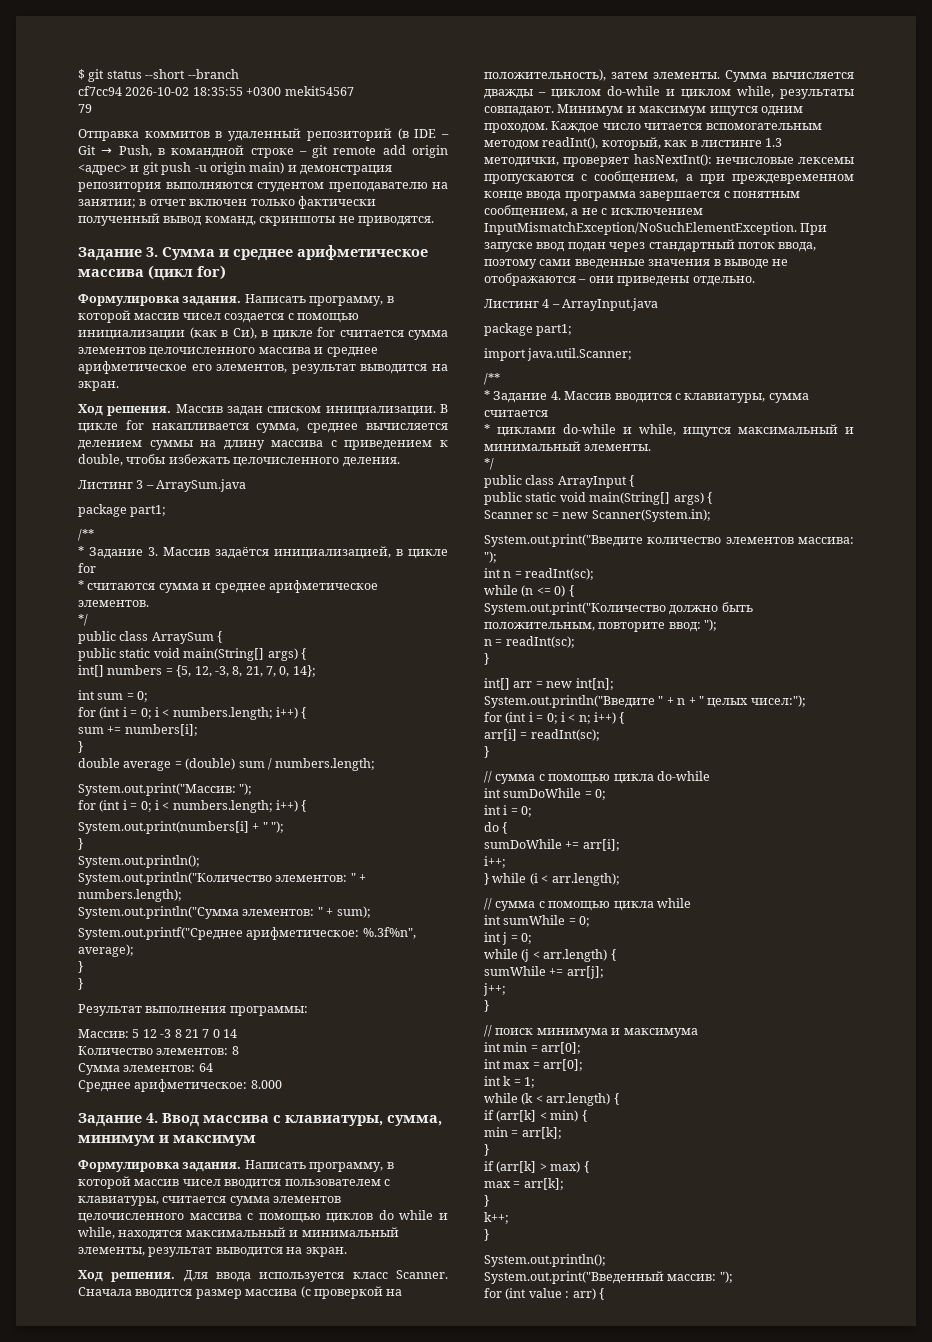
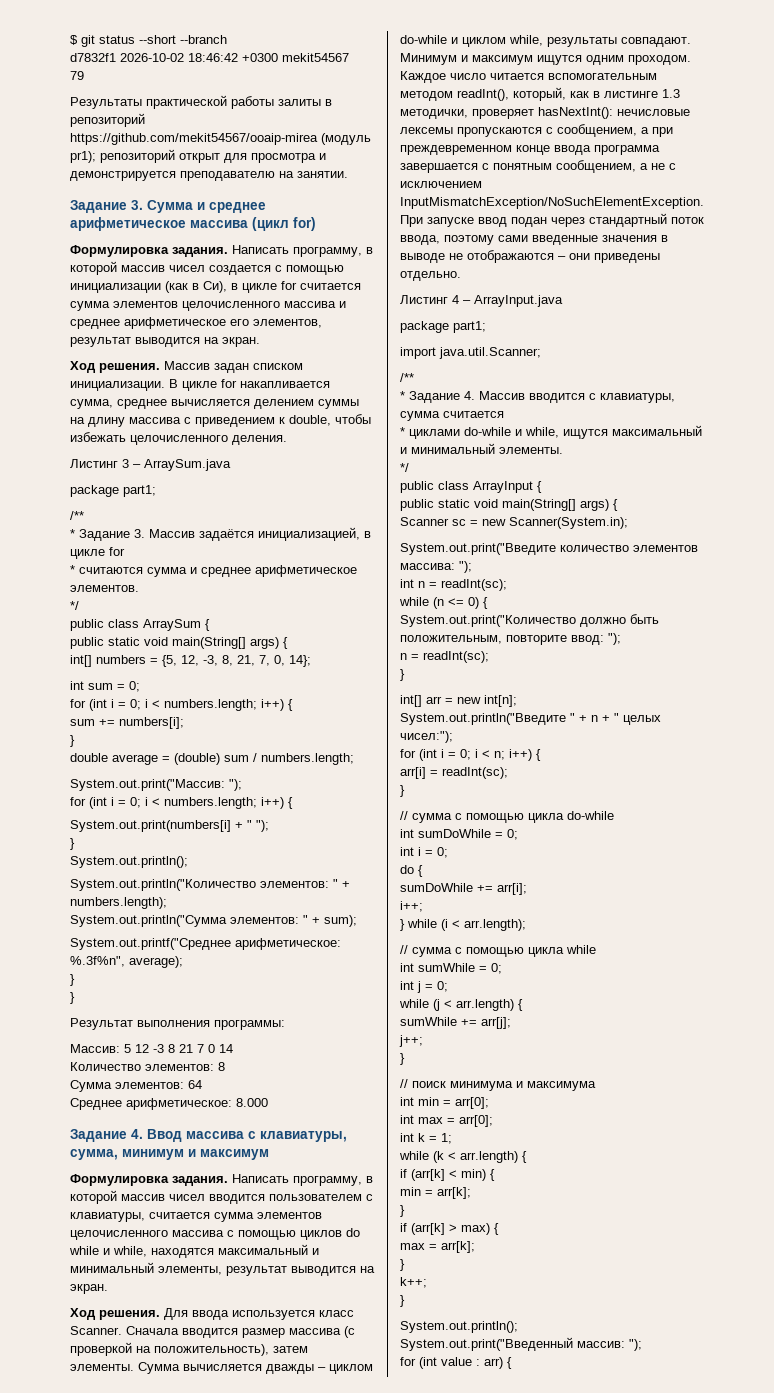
[78,86,243,96] cf7cc94 2026-10-02 18:35:55 -> [70,53,238,62] d7832f1 2026-10-02 18:46:42
[78,128,450,141] [78,145,449,158] [78,162,392,175] [78,182,448,192] [78,196,376,209] [78,213,434,226] Отправка коммитов в удаленный репозиторий (в IDE – Git → Push, в командной строке – git remote add origin <адрес> и git push -u origin main) и демонстрация репозитория выполняются студентом преподавателю на занятии; в отчет включен только фактически полученный вывод команд, скриншоты не приводятся. -> [70,95,332,109] [70,113,145,127] [70,133,371,145] [70,149,326,163] [70,171,348,181] Результаты практической работы залиты в репозиторий https://github.com/mekit54567/ooaip-mirea (модуль pr1); репозиторий открыт для просмотра и демонстрируется преподавателю на занятии.

